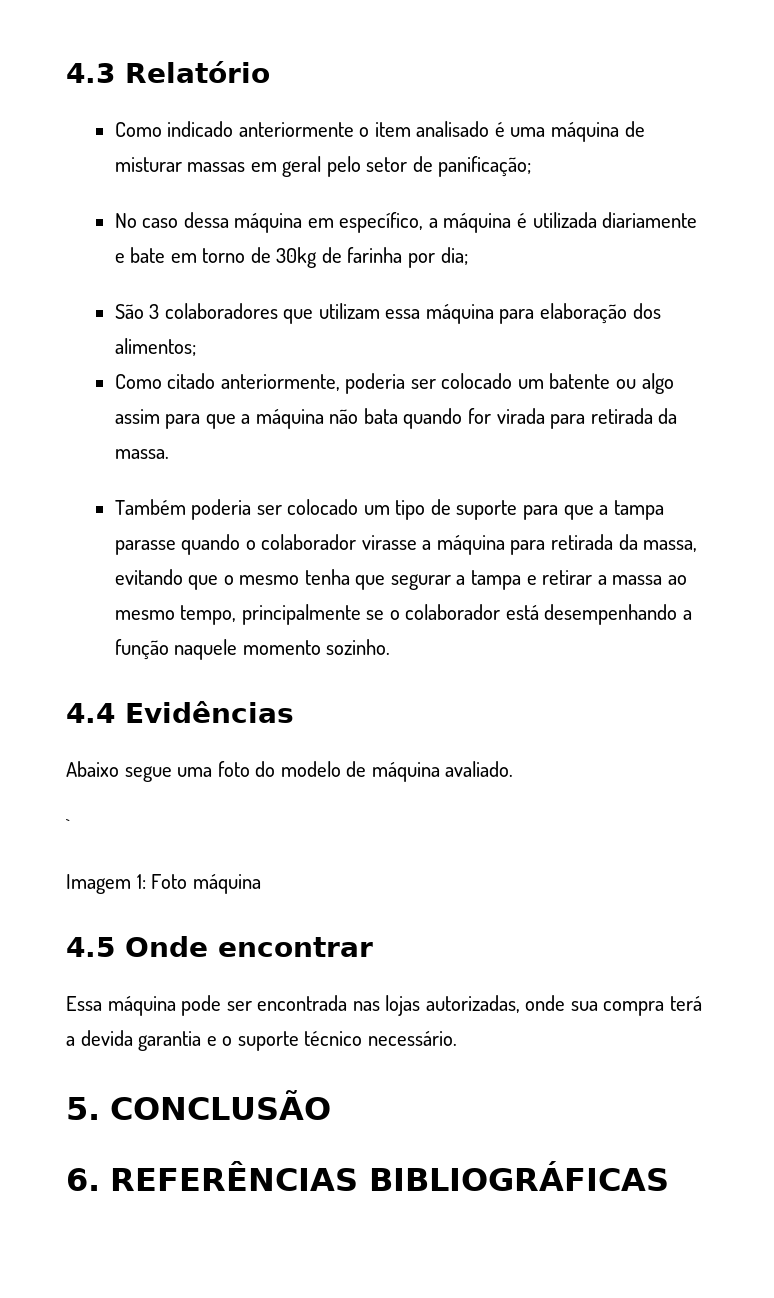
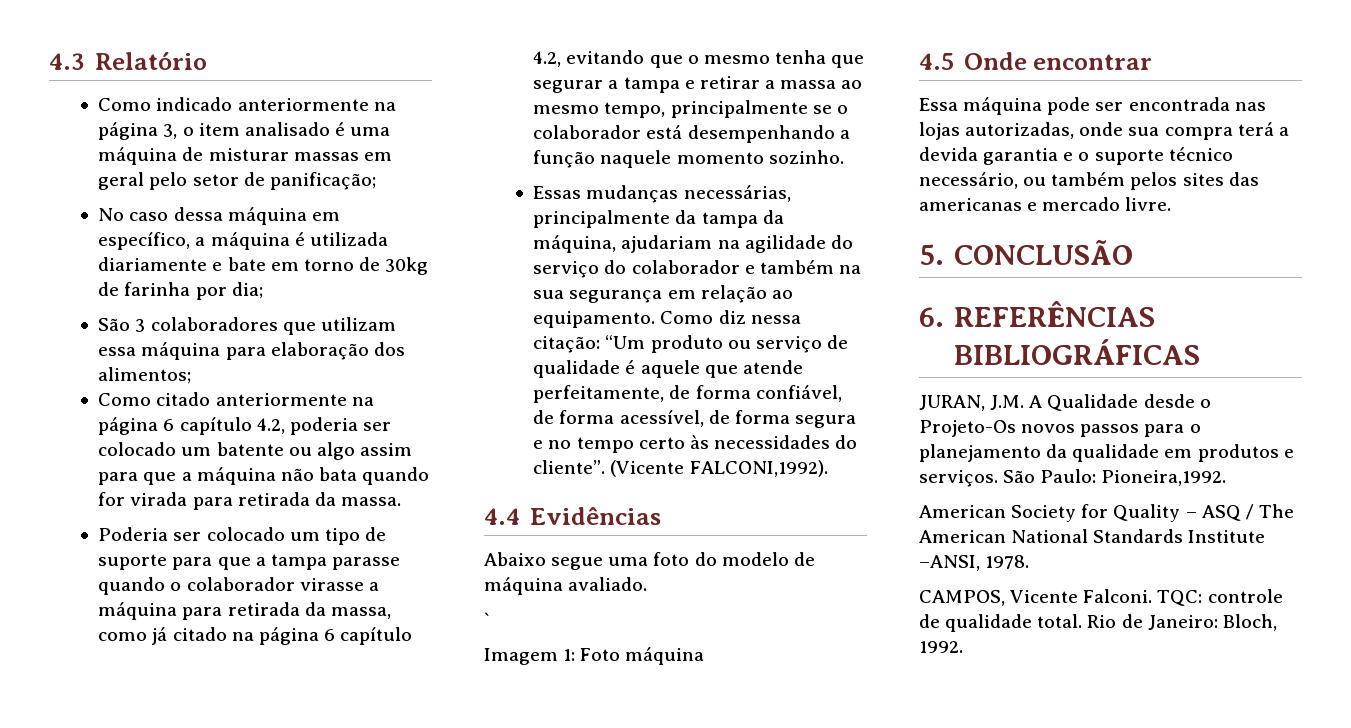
(354, 129) none -> [373,102,396,111] [98,122,178,140] na página 3,
[220,374,340,391] anteriormente, -> [215,393,374,406] [98,417,285,435] anteriormente na página 6 capítulo 4.2,
[114,499,252,520] Também poderia -> [98,527,169,541] Poderia
(698, 546) none -> [98,627,413,645] [533,51,562,67] como já citado na página 6 capítulo 4.2,
(391, 647) none -> [533,185,791,203] [533,210,784,228] [533,235,853,253] [533,260,861,278] [533,285,793,303] [533,310,801,328] [533,335,848,353] [533,360,803,378] [533,385,842,403] [533,410,856,428] [533,435,858,453] [533,460,828,477] // Essas mudanças necessárias, principalmente da tampa da máquina, ajudariam na agilidade do serviço do colaborador e também na sua segurança em relação ao equipamento. Como diz nessa citação: “Um produto ou serviço de qualidade é aquele que atende perfeitamente, de forma confiável, de forma acessível, de forma segura e no tempo certo às necessidades do cliente”. (Vicente FALCONI,1992).
[367,1031,457,1046] necessário. -> [919,172,1259,190] [919,197,1172,211] necessário, ou também pelos sites das americanas e mercado livre.
(670, 1176) none -> [919,394,1211,411] [919,420,1201,437] [919,444,1294,462] [919,469,1227,487] [919,504,1294,522] [919,529,1266,543] [919,555,1030,571] [919,589,1283,606] [919,614,1277,632] [919,641,963,653] // JURAN, J.M. A Qualidade desde o Projeto-Os novos passos para o planejamento da qualidade em produtos e serviços. São Paulo: Pioneira,1992. // American Society for Quality – ASQ / The American National Standards Institute –ANSI, 1978. // CAMPOS, Vicente Falconi. TQC: controle de qualidade total. Rio de Janeiro: Bloch, 1992.

